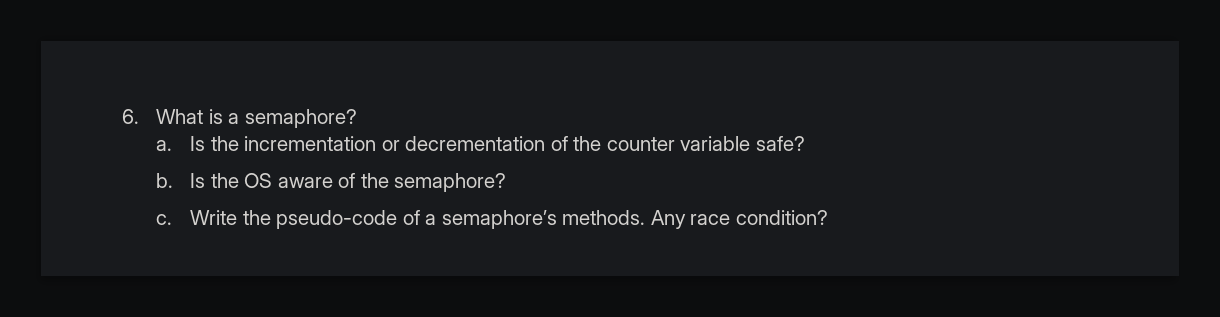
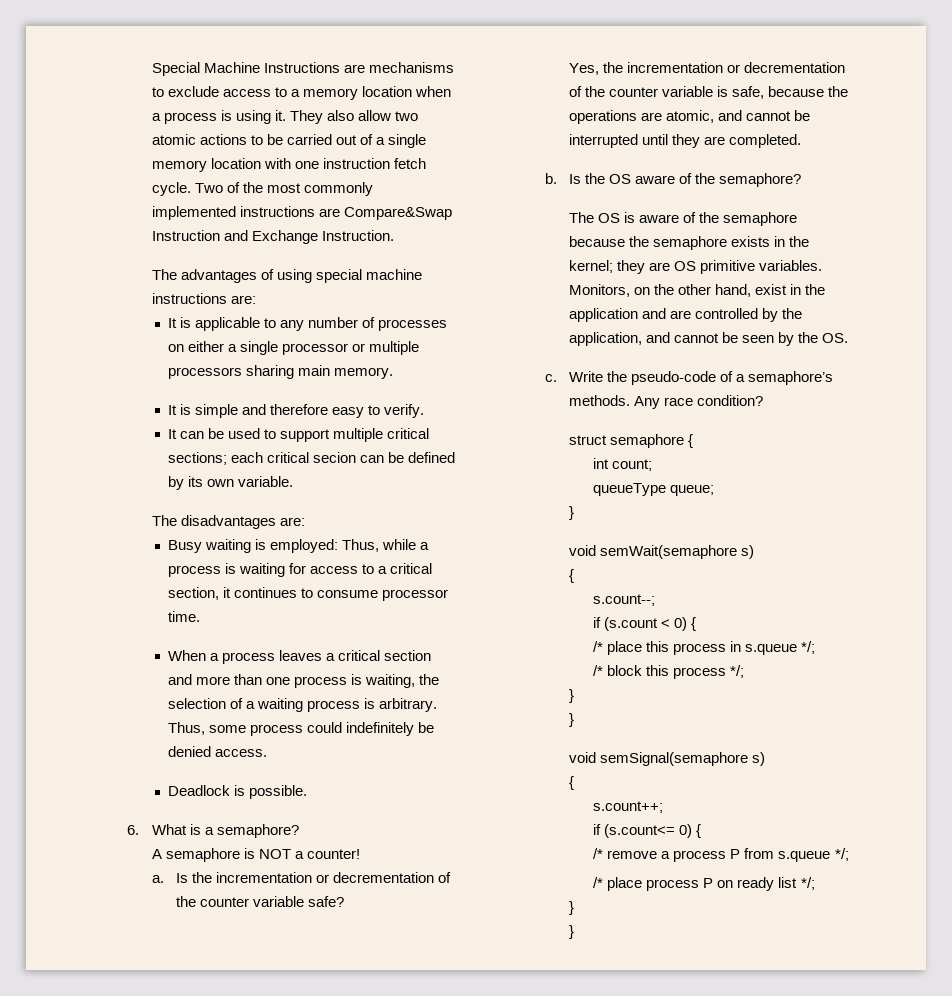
(122, 116) none -> [151,62,454,76] [151,86,451,100] [151,110,418,124] [151,134,426,148] [151,158,426,172] [151,182,373,196] [151,206,452,220] [151,230,394,244] [151,269,422,283] [151,293,256,304] [168,317,448,331] [168,341,420,355] [168,365,394,379] [168,404,425,418] [168,428,430,442] [168,452,456,465] [168,476,294,490] [151,515,305,529] [168,539,430,553] [168,563,433,577] [168,587,449,601] [168,611,201,622] [168,650,432,664] [168,674,440,688] [168,698,438,712] [168,722,435,736] [168,746,268,757] [168,785,308,799] Special Machine Instructions are mechanisms to exclude access to a memory location when a process is using it. They also allow two atomic actions to be carried out of a single memory location with one instruction fetch cycle. Two of the most commonly implemented instructions are Compare&Swap Instruction and Exchange Instruction. // The advantages of using special machine instructions are: // It is applicable to any number of processes on either a single processor or multiple processors sharing main memory. // It is simple and therefore easy to verify. // It can be used to support multiple critical sections; each critical secion can be defined by its own variable. // The disadvantages are: // Busy waiting is employed: Thus, while a process is waiting for access to a critical section, it continues to consume processor time. // When a process leaves a critical section and more than one process is waiting, the selection of a waiting process is arbitrary. Thus, some process could indefinitely be denied access. // Deadlock is possible. //
(357, 118) none -> [151,848,360,862] // A semaphore is NOT a counter!
(806, 143) none -> [568,62,846,75] [568,86,849,99] [568,110,811,124] [568,134,802,148] // Yes, the incrementation or decrementation of the counter variable is safe, because the operations are atomic, and cannot be interrupted until they are completed.
(507, 182) none -> [568,212,798,226] [568,236,810,250] [568,260,823,274] [568,284,826,297] [568,308,803,322] [568,332,849,346] // The OS is aware of the semaphore because the semaphore exists in the kernel; they are OS primitive variables. Monitors, on the other hand, exist in the application and are controlled by the application, and cannot be seen by the OS.
(829, 217) none -> [568,434,693,448] [593,458,653,471] [593,483,715,496] [568,506,574,520] [568,545,754,559] [568,569,574,583] [593,594,656,606] [593,617,697,631] [593,641,816,655] [593,665,745,679] [568,689,574,703] [568,713,574,727] [568,752,765,766] [568,776,574,790] [593,801,664,813] [593,824,702,838] [593,848,849,862] [593,877,815,891] [568,901,574,915] [568,925,574,939] // struct semaphore { // int count; // queueType queue; // } // void semWait(semaphore s) // { // s.count--; // if (s.count < 0) { // /* place this process in s.queue */; // /* block this process */; // } // } // void semSignal(semaphore s) // { // s.count++; // if (s.count<= 0) { // /* remove a process P from s.queue */; // /* place process P on ready list */; // } // }

